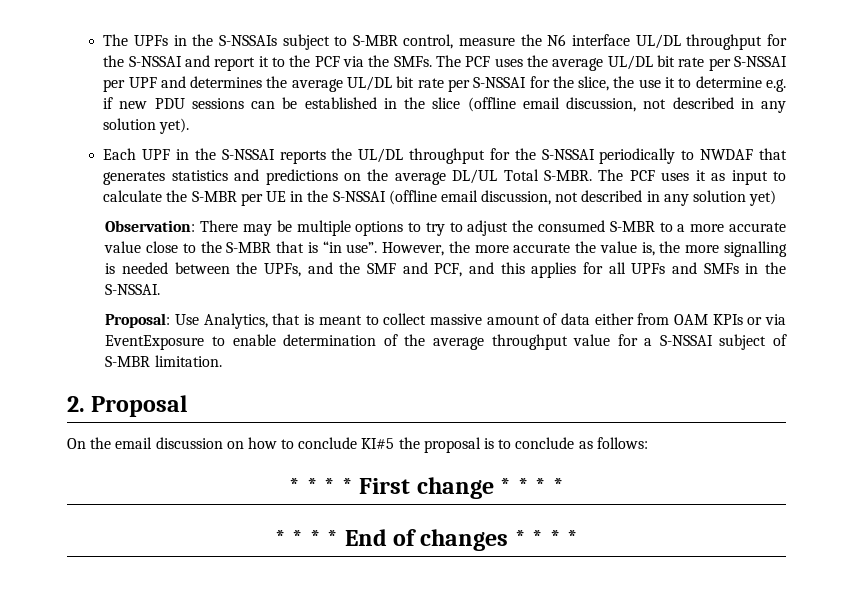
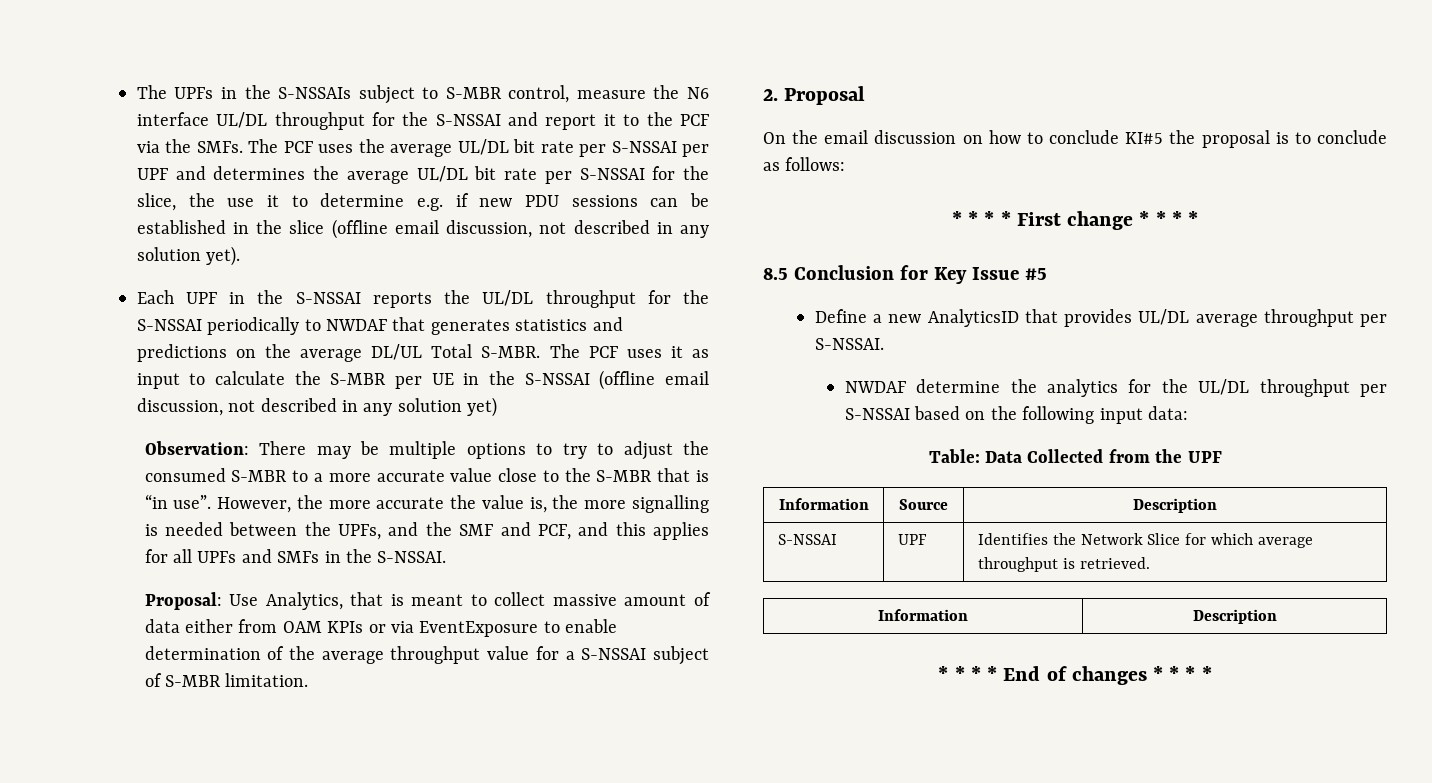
(564, 486) none -> [763,265,1047,284] [814,309,1387,327] [814,338,884,350] [844,379,1387,397] [844,406,1189,424] [928,449,1222,463] [778,498,869,510] [899,499,948,510] [1133,498,1217,513] [777,534,837,545] [897,534,927,545] [977,533,1313,548] [977,557,1150,572] [878,609,968,621] [1192,609,1277,624] // 8.5 Conclusion for Key Issue #5 // Define a new AnalyticsID that provides UL/DL average throughput per S-NSSAI. // NWDAF determine the analytics for the UL/DL throughput per S-NSSAI based on the following input data: // Table: Data Collected from the UPF // Information | Source | Description // S-NSSAI | UPF | Identifies the Network Slice for which average throughput is retrieved. // Information | Description

